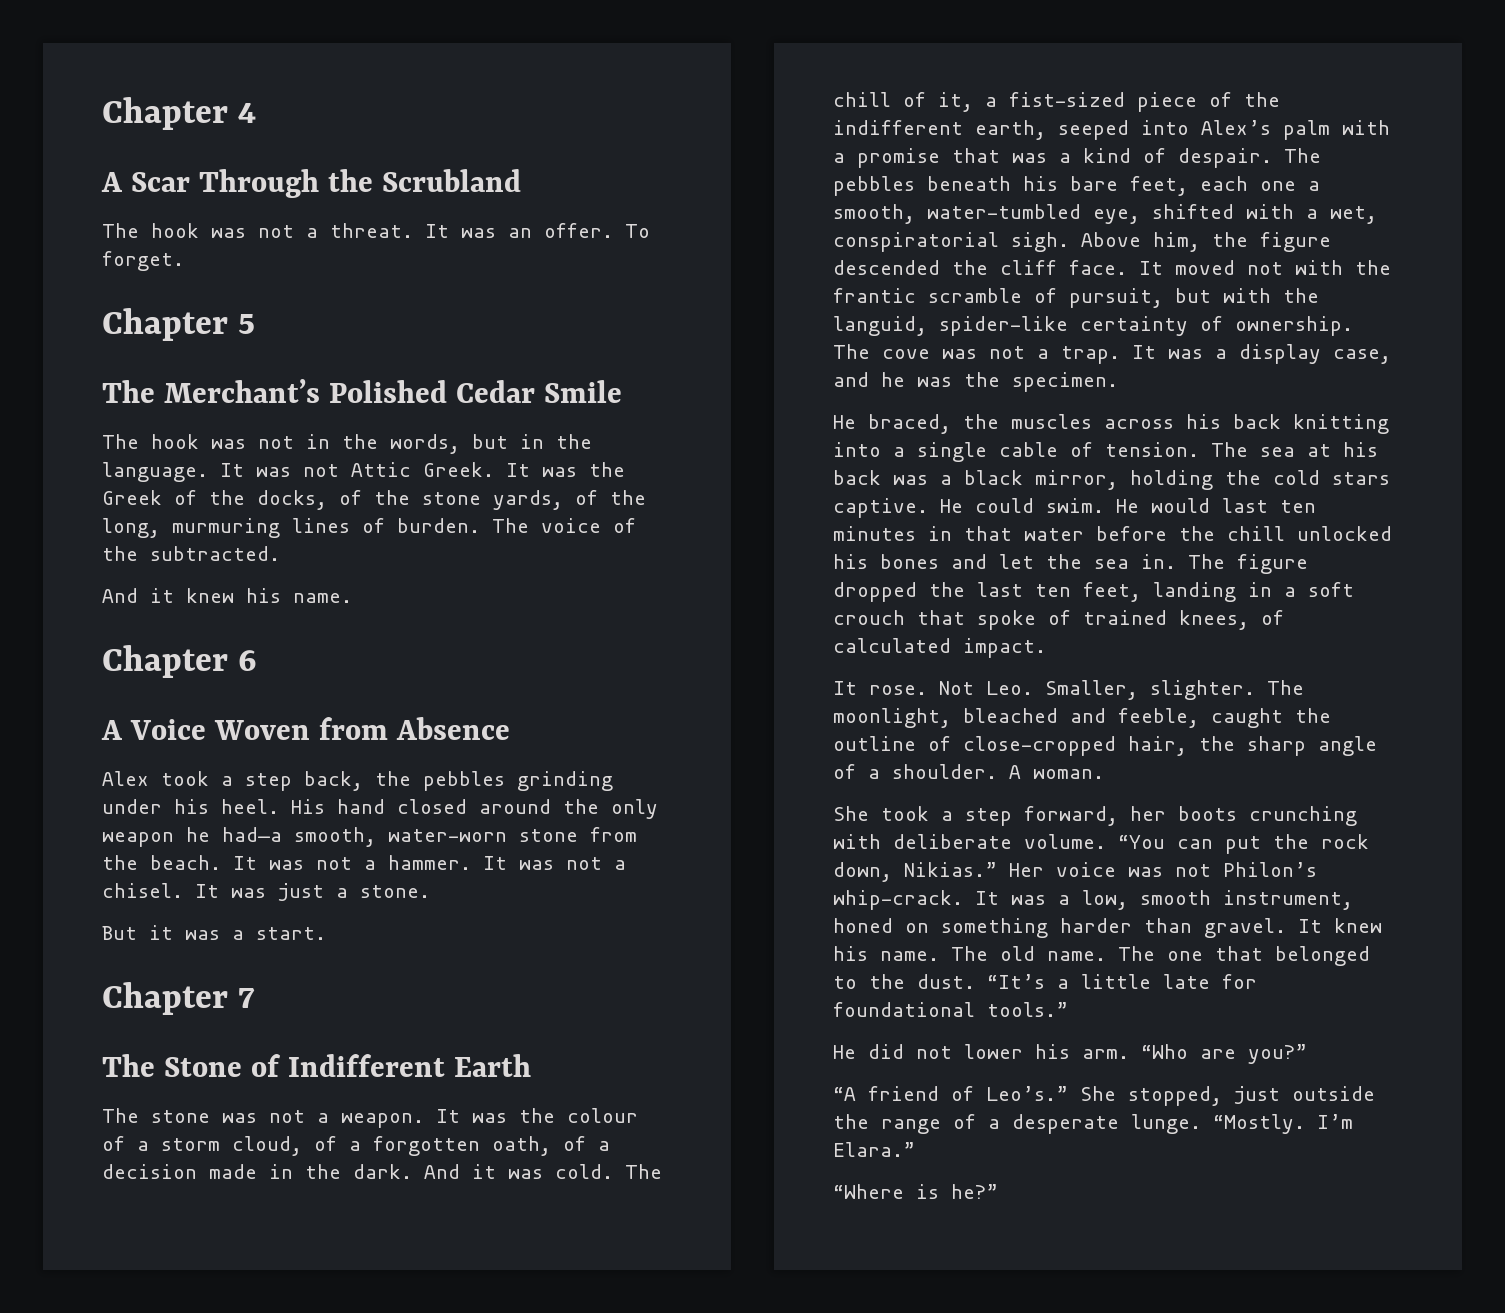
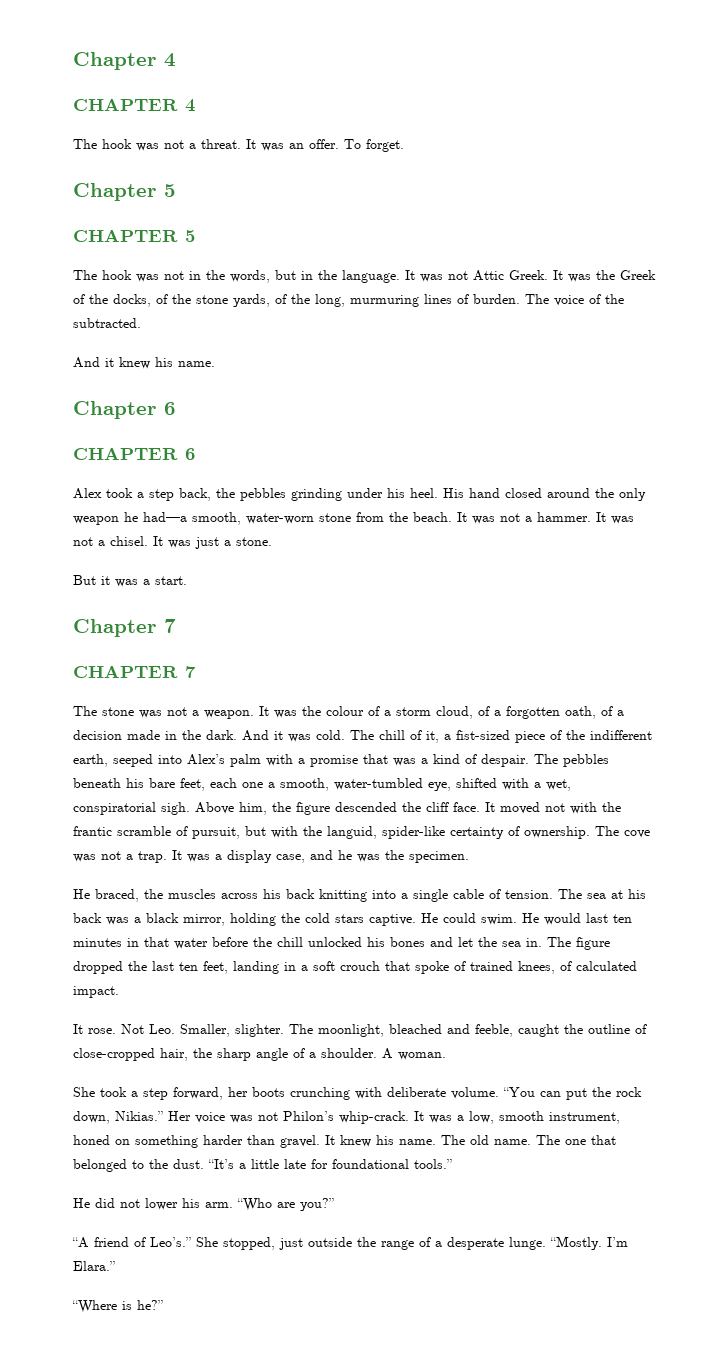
[101,169,522,198] A Scar Through the Scrubland -> [73,98,195,112] CHAPTER 4
[102,379,623,403] The Merchant’s Polished Cedar Smile -> [73,229,195,242] CHAPTER 5
[101,717,511,740] A Voice Woven from Absence -> [73,447,195,460] CHAPTER 6
[102,1054,532,1077] The Stone of Indifferent Earth -> [73,665,196,678] CHAPTER 7

